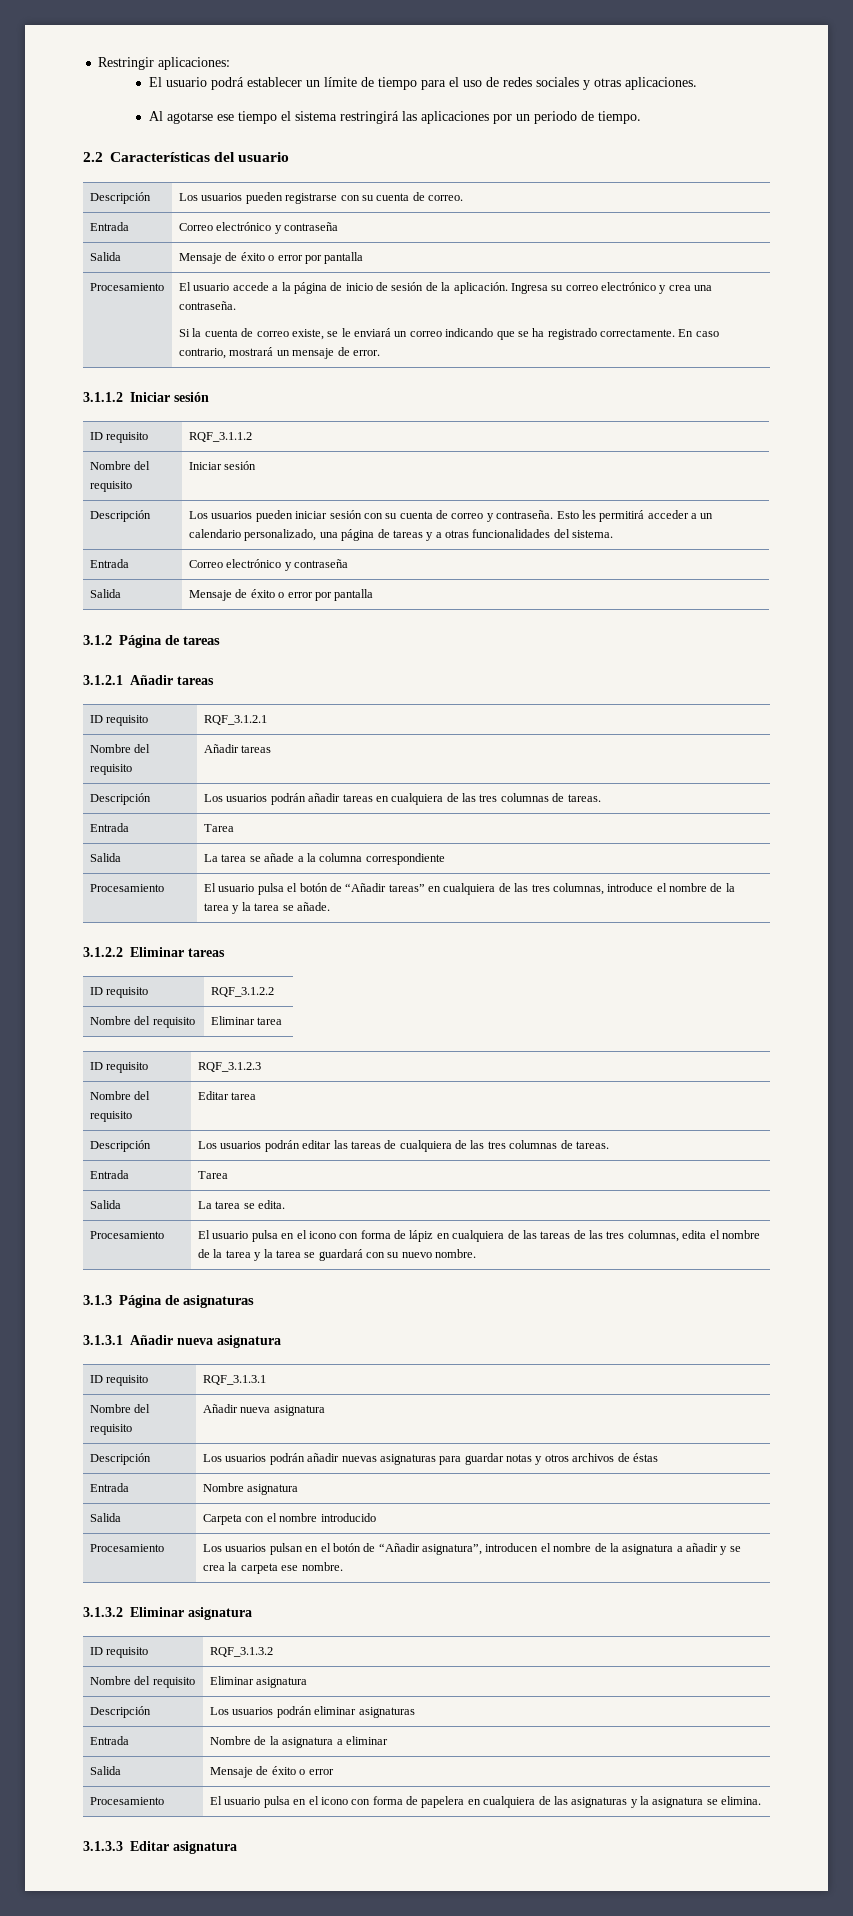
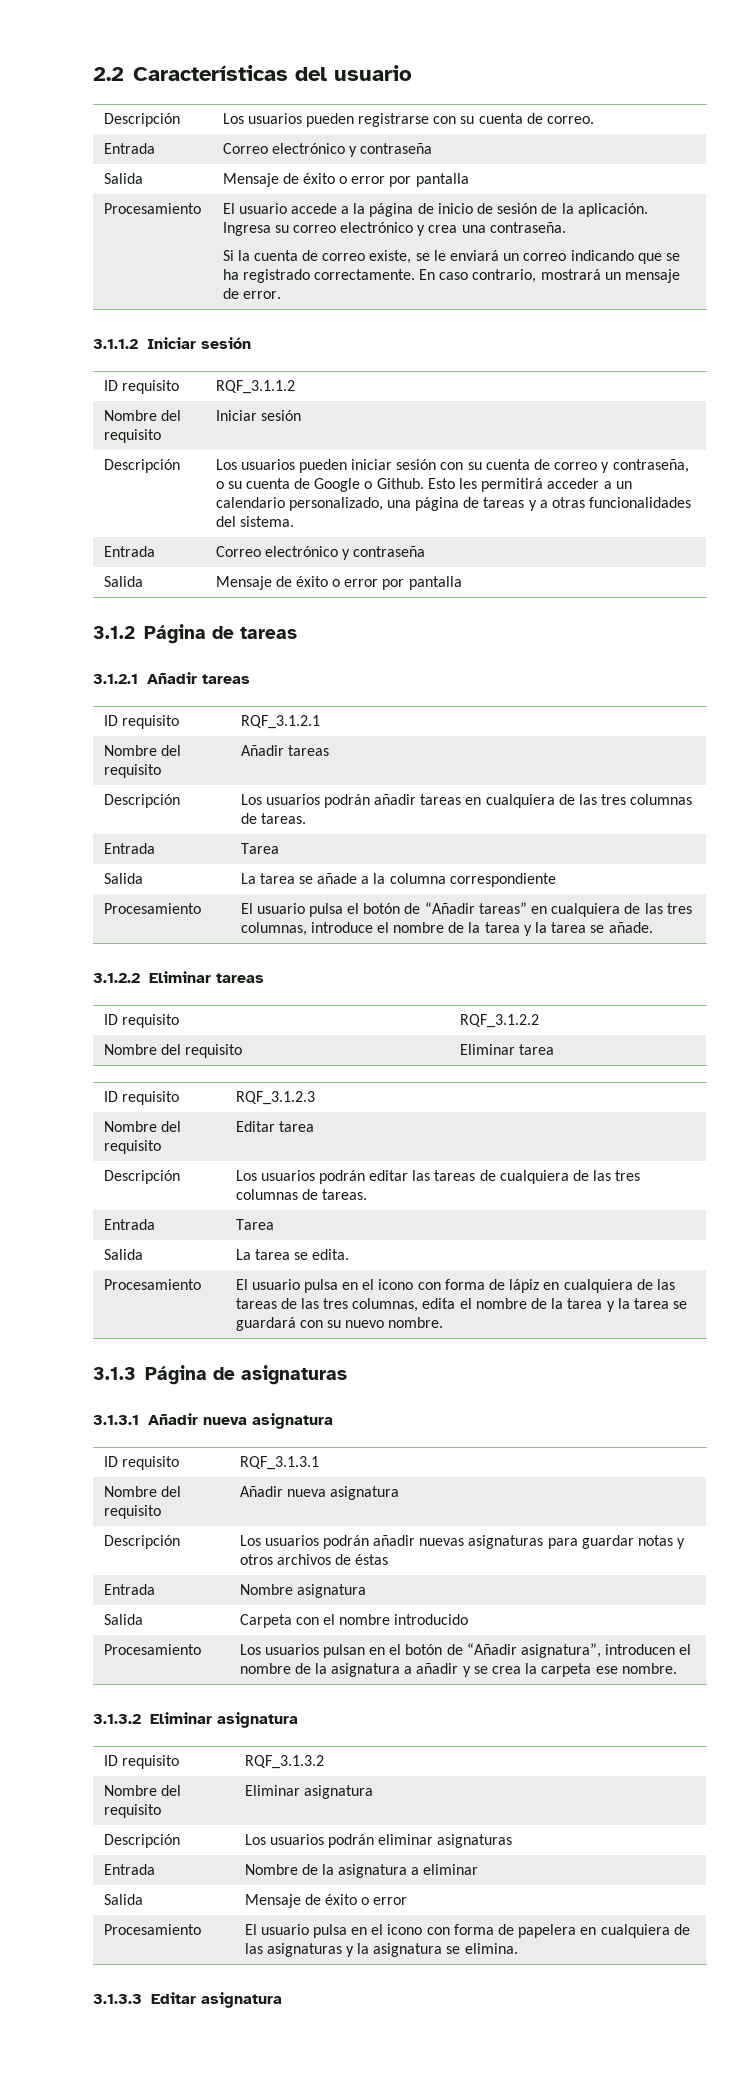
[98,57,231,70] [148,77,697,90] [148,111,641,124] Restringir aplicaciones: // El usuario podrá establecer un límite de tiempo para el uso de redes sociales y otras aplicaciones. // Al agotarse ese tiempo el sistema restringirá las aplicaciones por un periodo de tiempo. // -> (93, 74) none
[496,510,554,519] contraseña. -> [612,459,689,473] [215,478,424,492] contraseña, o su cuenta de Google o Github.

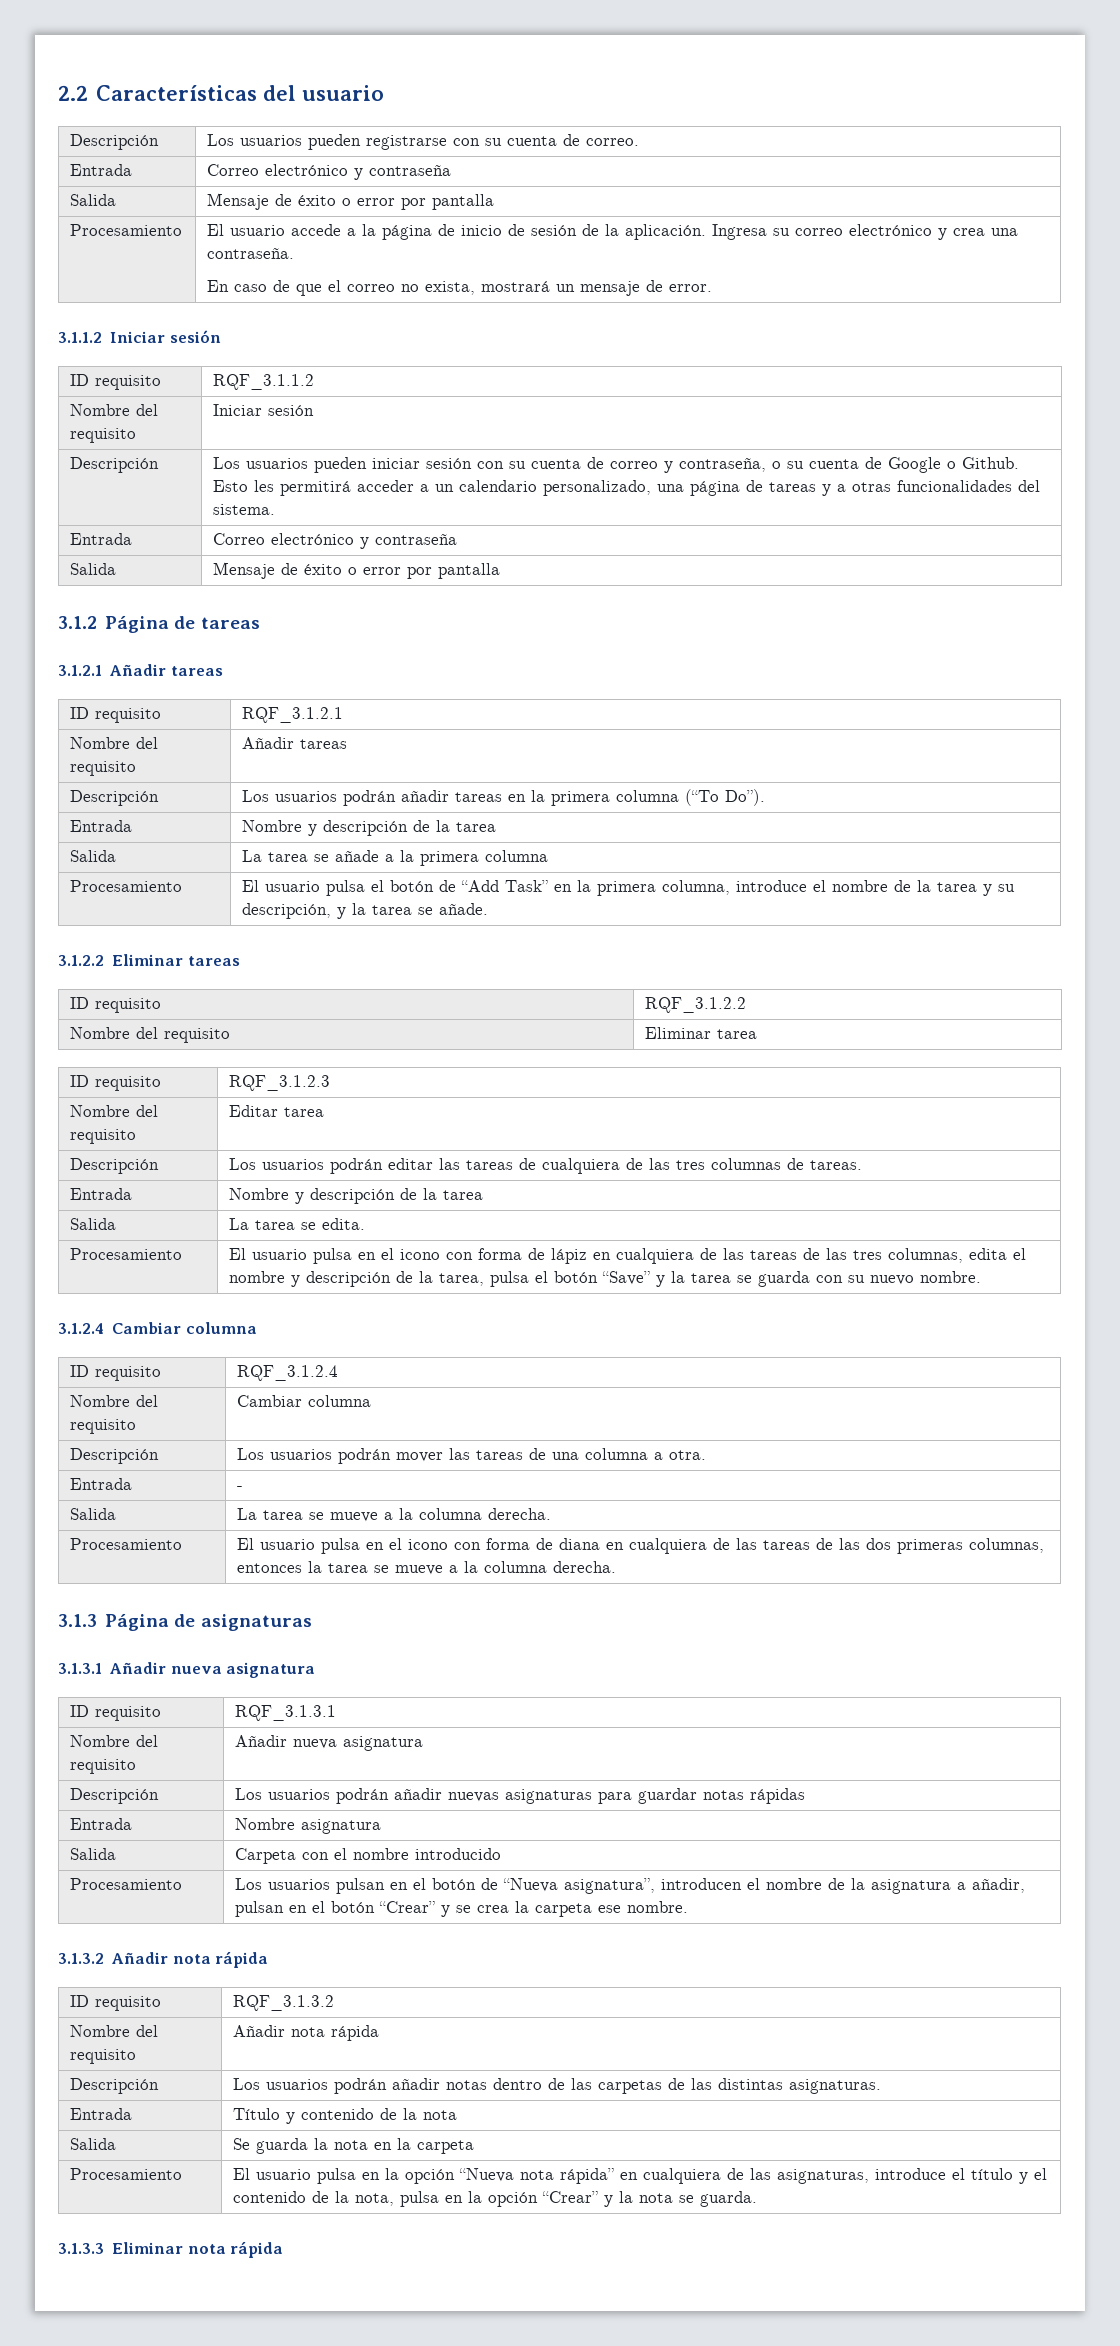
[222,250,680,264] [222,269,537,283] Si la cuenta de correo existe, se le enviará un correo indicando que se ha registrado correctamente. En caso contrario, -> [207,280,476,296] En caso de que el correo no exista,
[485,794,693,808] [240,813,306,824] [103,843,155,854] [240,843,279,854] cualquiera de las tres columnas de tareas. // Entrada | Tarea -> [531,789,766,806] [70,820,133,832] [242,820,497,836] la primera columna (“To Do”). // Entrada | Nombre y descripción de la tarea
[389,873,556,887] columna correspondiente -> [420,850,549,866] primera columna
[424,902,692,917] [240,922,307,936] “Añadir tareas” en cualquiera de las tres columnas, -> [461,880,731,896] “Add Task” en la primera columna,
(532, 930) none -> [998,884,1016,892] [242,903,347,919] su descripción, y
[235,1219,274,1230] Tarea -> [229,1188,484,1204] Nombre y descripción de la tarea
[530,1298,688,1312] [235,1317,296,1331] de la tarea y la tarea se guardará -> [291,1271,811,1287] y descripción de la tarea, pulsa el botón “Save” y la tarea se guarda
(444, 1322) none -> [58,1322,257,1334] [70,1365,162,1381] [237,1365,339,1381] [70,1395,159,1407] [70,1419,137,1434] [237,1395,372,1407] [70,1448,160,1464] [237,1448,707,1464] [70,1478,133,1490] [237,1486,244,1490] [70,1508,117,1520] [237,1508,552,1522] [70,1538,183,1550] [237,1538,1045,1554] [237,1561,617,1575] // 3.1.2.4 Cambiar columna // ID requisito | RQF_3.1.2.4 // Nombre del requisito | Cambiar columna // Descripción | Los usuarios podrán mover las tareas de una columna a otra. // Entrada | - // Salida | La tarea se mueve a la columna derecha. // Procesamiento | El usuario pulsa en el icono con forma de diana en cualquiera de las tareas de las dos primeras columnas, entonces la tarea se mueve a la columna derecha.
[677,1538,686,1549] [239,1554,389,1565] y otros archivos de éstas -> [750,1788,806,1804] rápidas
[466,1643,517,1655] “Añadir -> [503,1878,559,1892] “Nueva
[416,1663,459,1674] añadir -> [972,1878,1026,1893] [235,1901,436,1917] añadir, pulsan en el botón “Crear”
[149,1712,298,1728] Eliminar asignatura -> [112,1951,269,1968] Añadir nota rápida
[244,1785,373,1799] [103,1834,180,1848] [244,1834,513,1848] [103,1864,155,1875] [244,1864,479,1878] [103,1894,143,1905] [244,1894,408,1908] [103,1924,201,1935] [244,1924,690,1938] [244,1943,518,1957] [93,1992,282,2008] Eliminar asignatura // Descripción | Los usuarios podrán eliminar asignaturas // Entrada | Nombre de la asignatura a eliminar // Salida | Mensaje de éxito o error // Procesamiento | El usuario pulsa en el icono con forma de papelera en cualquiera de las asignaturas y la asignatura se elimina. // 3.1.3.3 Editar asignatura -> [233,2025,380,2041] [70,2078,160,2094] [233,2078,882,2094] [70,2108,133,2120] [233,2108,458,2124] [70,2138,117,2150] [233,2138,475,2154] [70,2168,183,2180] [233,2168,1048,2184] [233,2191,758,2207] [58,2241,284,2258] Añadir nota rápida // Descripción | Los usuarios podrán añadir notas dentro de las carpetas de las distintas asignaturas. // Entrada | Título y contenido de la nota // Salida | Se guarda la nota en la carpeta // Procesamiento | El usuario pulsa en la opción “Nueva nota rápida” en cualquiera de las asignaturas, introduce el título y el contenido de la nota, pulsa en la opción “Crear” y la nota se guarda. // 3.1.3.3 Eliminar nota rápida

